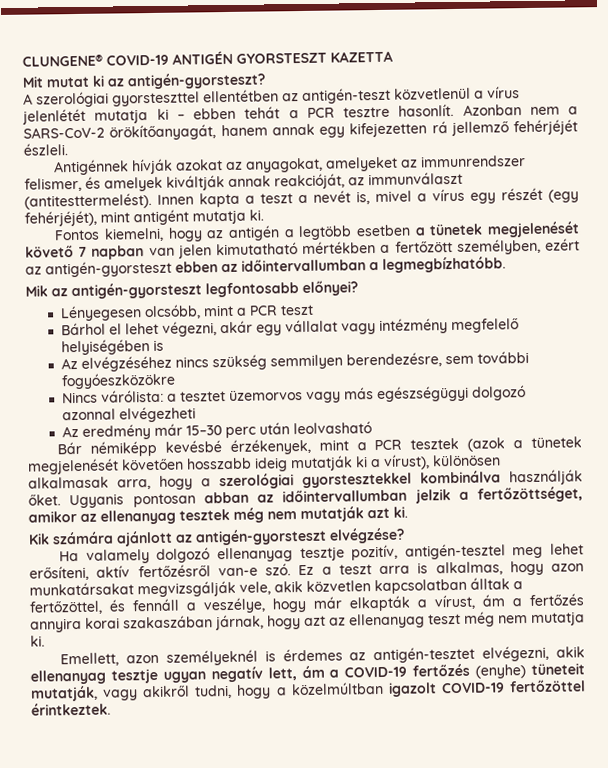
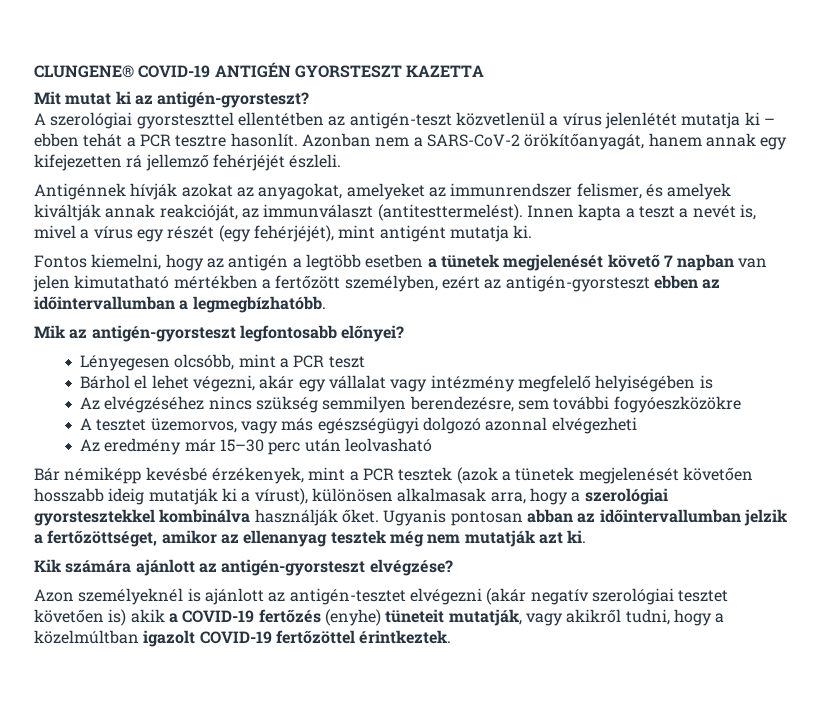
[61,389,303,404] Nincs várólista: a tesztet üzemorvos -> [80,418,237,433] A tesztet üzemorvos,
[59,543,585,564] [29,560,584,581] [29,577,523,598] [29,593,584,615] [30,611,585,633] [30,635,45,647] [60,652,160,667] Ha valamely dolgozó ellenanyag tesztje pozitív, antigén-tesztel meg lehet erősíteni, aktív fertőzésről van-e szó. Ez a teszt arra is alkalmas, hogy azon munkatársakat megvizsgálják vele, akik közvetlen kapcsolatban álltak a fertőzöttel, és fennáll a veszélye, hogy már elkapták a vírust, ám a fertőzés annyira korai szakaszában járnak, hogy azt az ellenanyag teszt még nem mutatja ki. // Emellett, azon -> [34,589,74,602] Azon
[282,648,343,662] érdemes -> [204,588,264,605] ajánlott
[482,645,586,662] [30,665,325,685] elvégezni, akik ellenanyag tesztje ugyan negatív lett, ám -> [409,588,729,605] [34,609,165,626] elvégezni (akár negatív szerológiai tesztet követően is) akik

